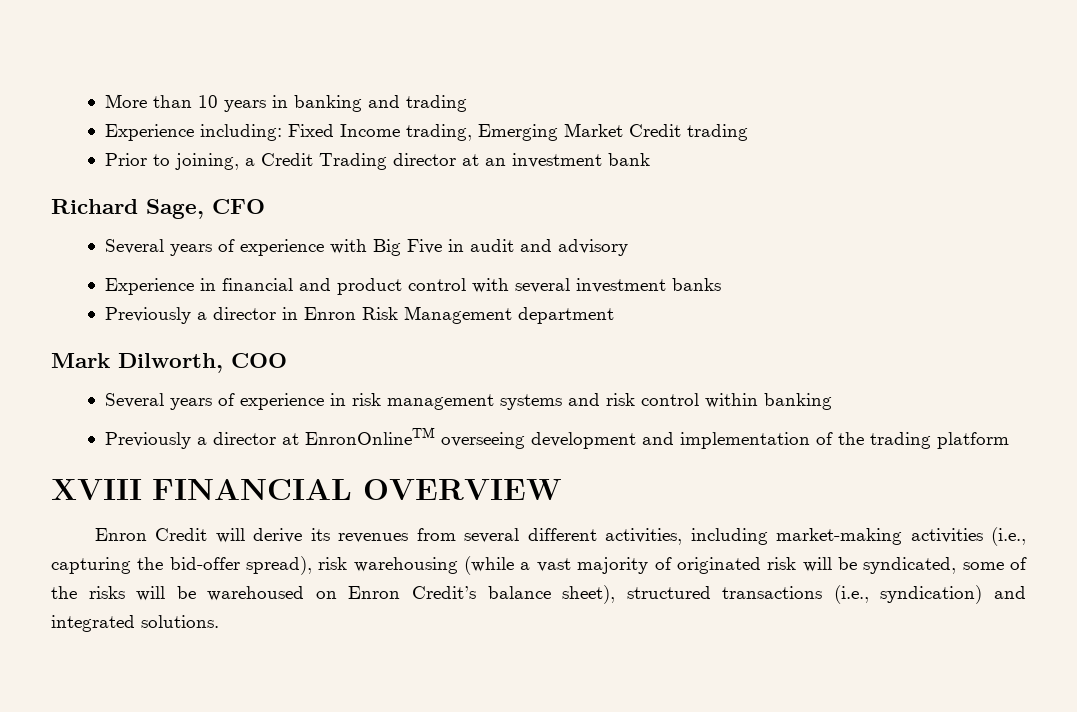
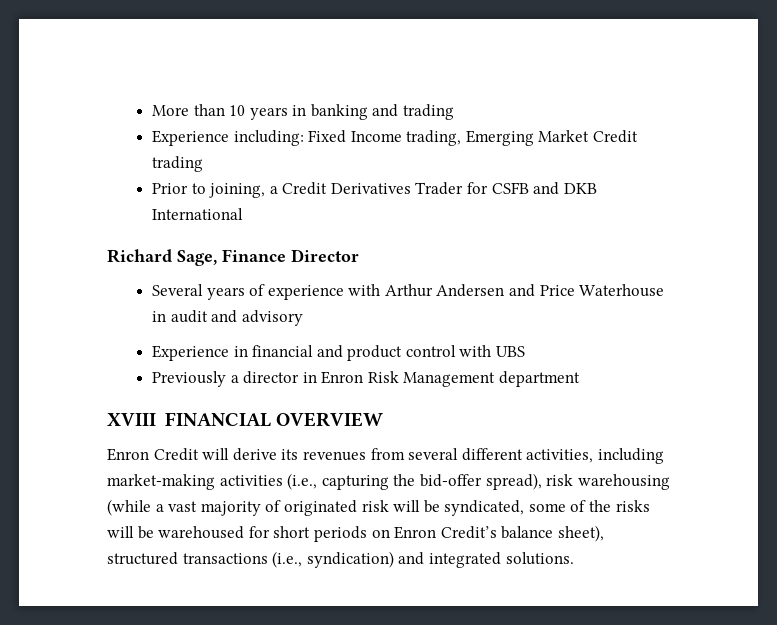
[318,153,650,170] Trading director at an investment bank -> [330,182,597,195] [151,208,243,220] Derivatives Trader for CSFB and DKB International
[212,199,265,214] CFO -> [222,249,359,262] Finance Director
[372,239,442,256] Big Five -> [384,284,665,297] Arthur Andersen and Price Waterhouse
[514,278,721,293] several investment banks -> [496,346,526,357] UBS
[51,353,287,373] [104,393,832,410] [104,427,1009,449] // Mark Dilworth, COO // Several years of experience in risk management systems and risk control within banking // Previously a director at EnronOnlineTM overseeing development and implementation of the trading platform -> (581, 379) none
(305, 593) none -> [248,526,367,542] for short periods

